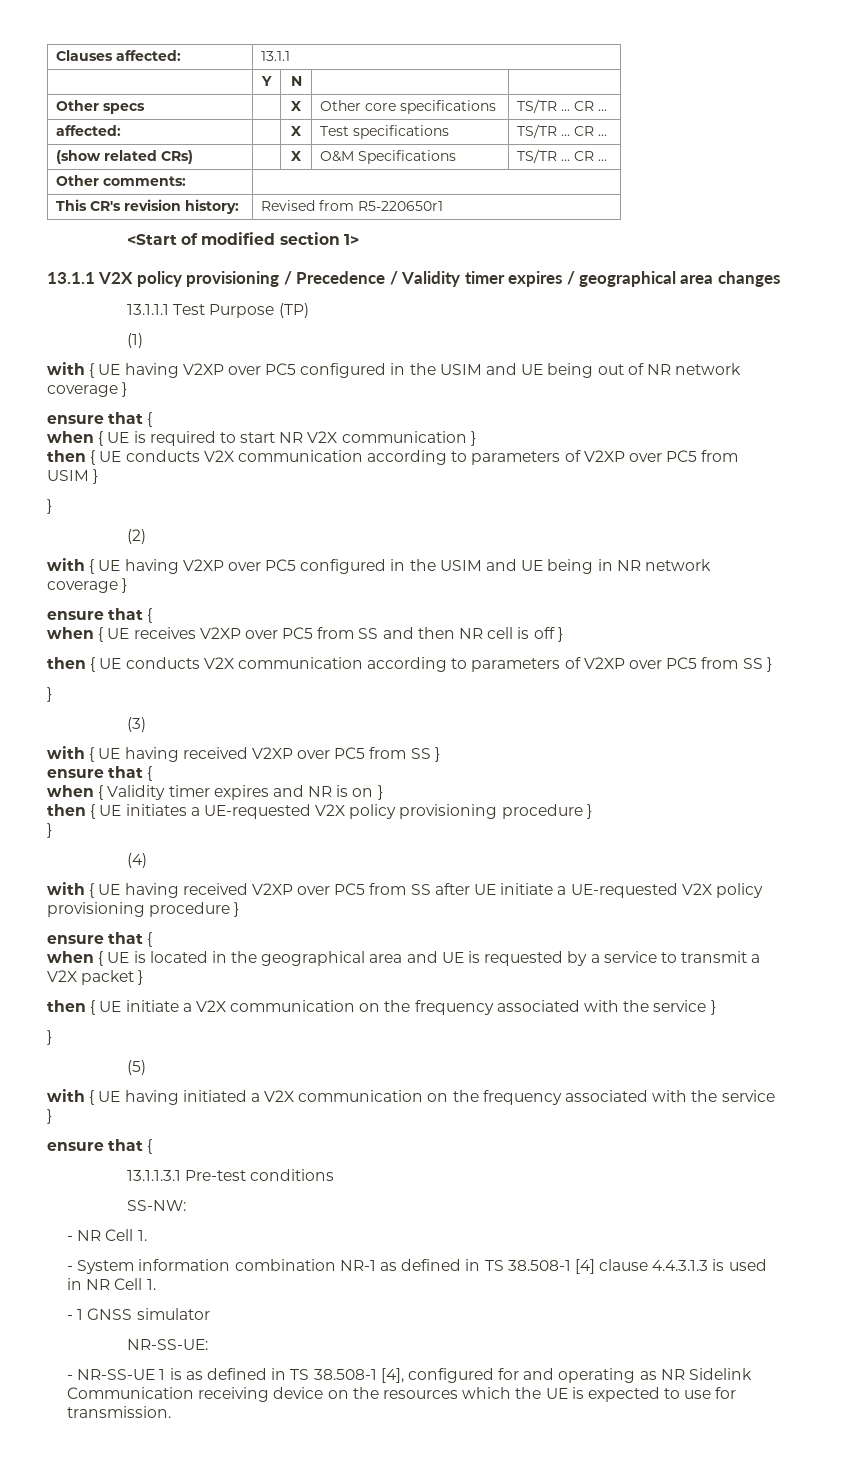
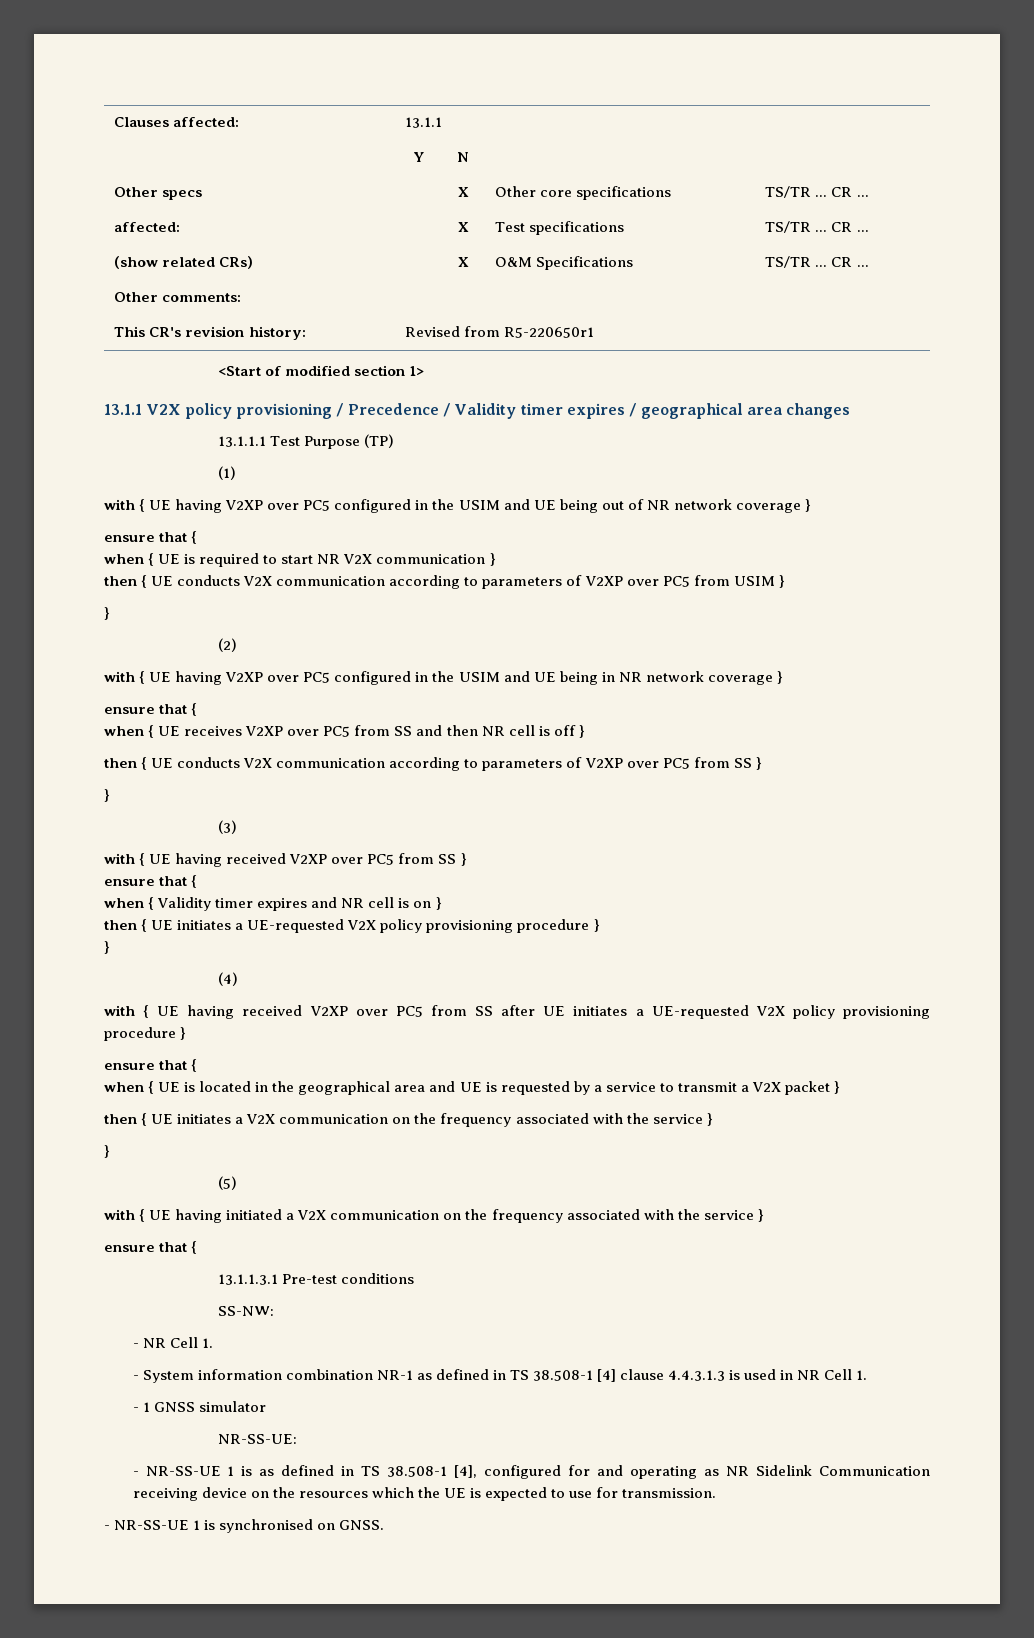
(333, 791) none -> [368,897,395,908] cell
[500,883,554,895] initiate -> [573,1006,628,1016] initiates
[125,1000,179,1012] initiate -> [177,1114,232,1124] initiates
(172, 1412) none -> [104,1519,385,1533] // - NR-SS-UE 1 is synchronised on GNSS.

